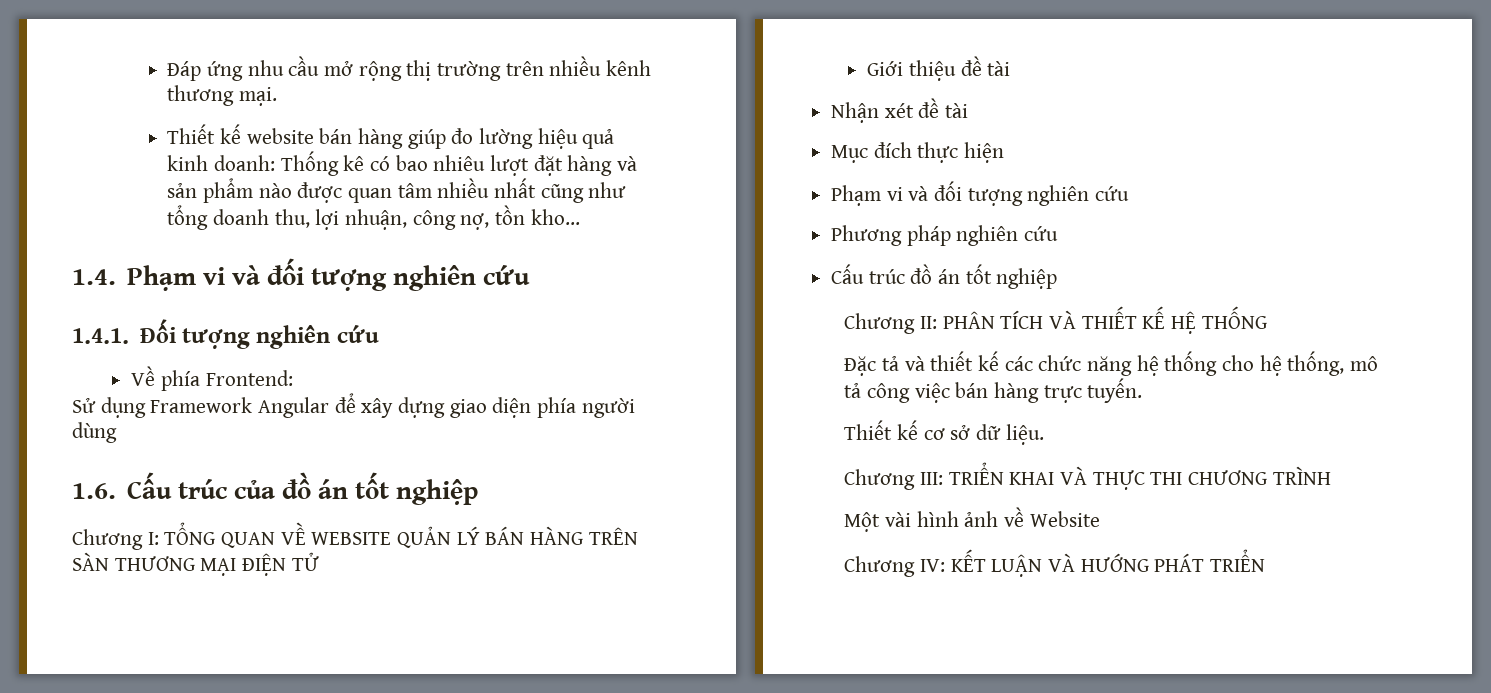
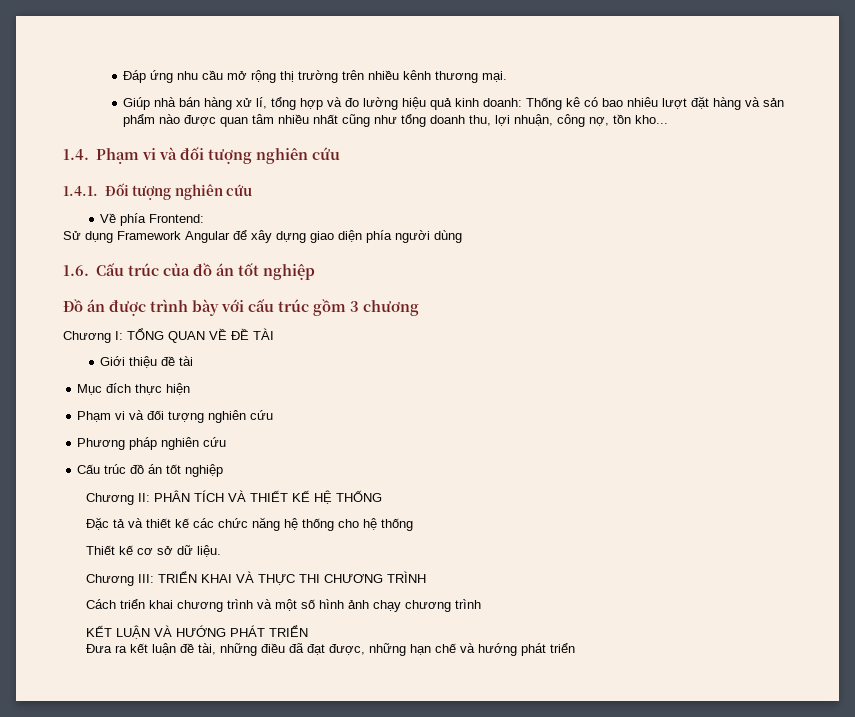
[167,124,446,149] Thiết kế website bán hàng giúp -> [123,97,343,110] Giúp nhà bán hàng xử lí, tổng hợp và
(479, 492) none -> [63,299,419,316] // Đồ án được trình bày với cấu trúc gồm 3 chương
[311,526,638,548] [72,552,319,576] WEBSITE QUẢN LÝ BÁN HÀNG TRÊN SÀN THƯƠNG MẠI ĐIỆN TỬ -> [231,328,274,340] ĐỀ TÀI
[831,98,969,123] // Nhận xét đề tài -> (194, 361) none
[1287,351,1378,376] [844,378,1143,403] thống, mô tả công việc bán hàng trực tuyến. -> [381,518,414,531] thống
[844,507,1100,532] [844,556,945,577] Một vài hình ảnh về Website // Chương IV: -> [86,599,482,612] Cách triển khai chương trình và một số hình ảnh chạy chương trình //
(1265, 560) none -> [86,643,576,656] // Đưa ra kết luận đề tài, những điều đã đạt được, những hạn chế và hướng phát triển

